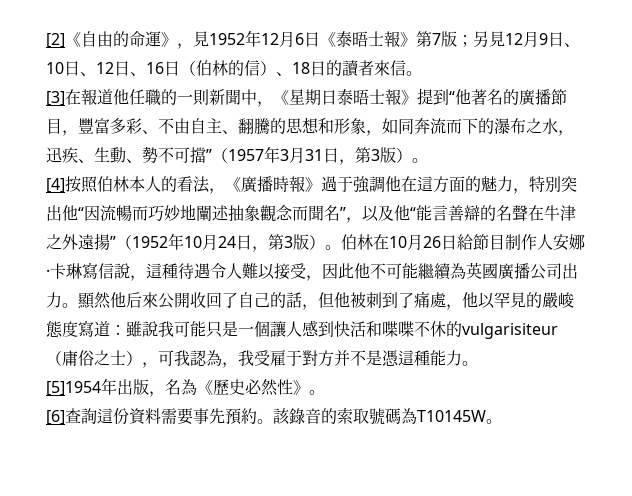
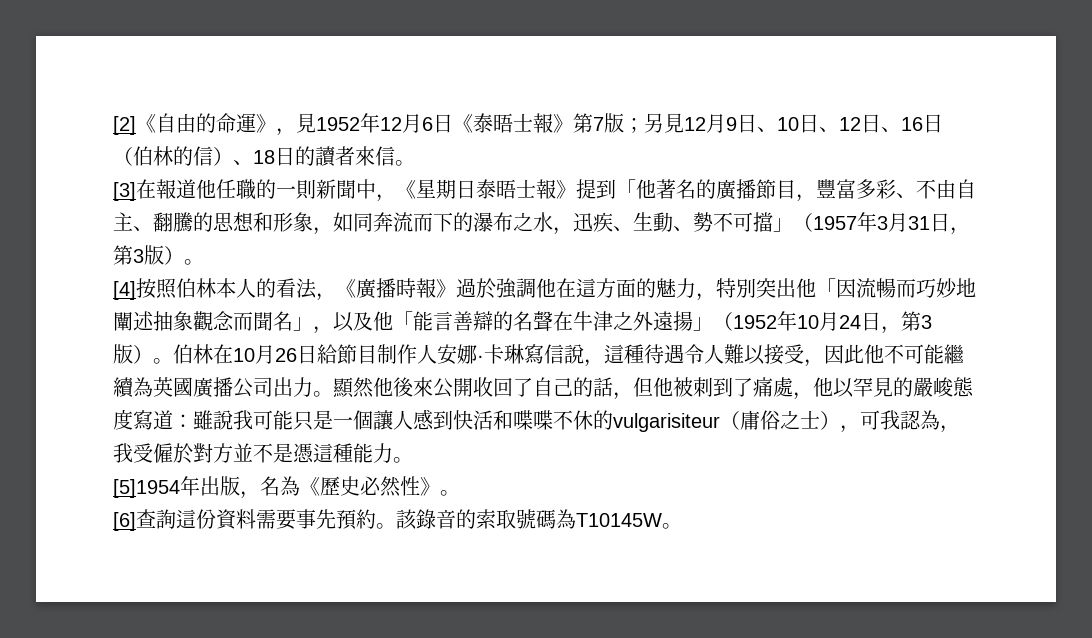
[449,91,455,103] “ -> [616,179,636,197] 「
[206,149,212,161] ” -> [773,218,793,232] 」
[337,176,353,192] 于 -> [476,278,496,299] 於
[78,207,84,219] “ -> [816,278,836,296] 「
[340,207,346,219] ” -> [293,317,313,331] 」
[410,207,416,219] “ -> [393,311,413,329] 「
[110,236,116,248] ” -> [693,317,713,331] 」
[126,292,142,308] 后 -> [393,377,414,397] 後
[270,350,350,367] 雇于對方并 -> [153,443,253,464] 僱於對方並

